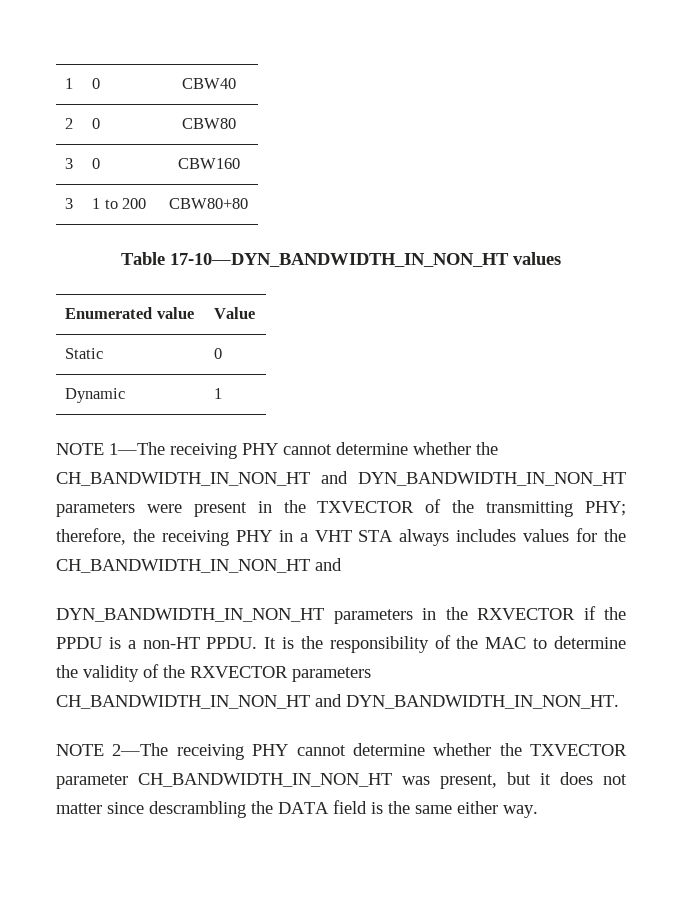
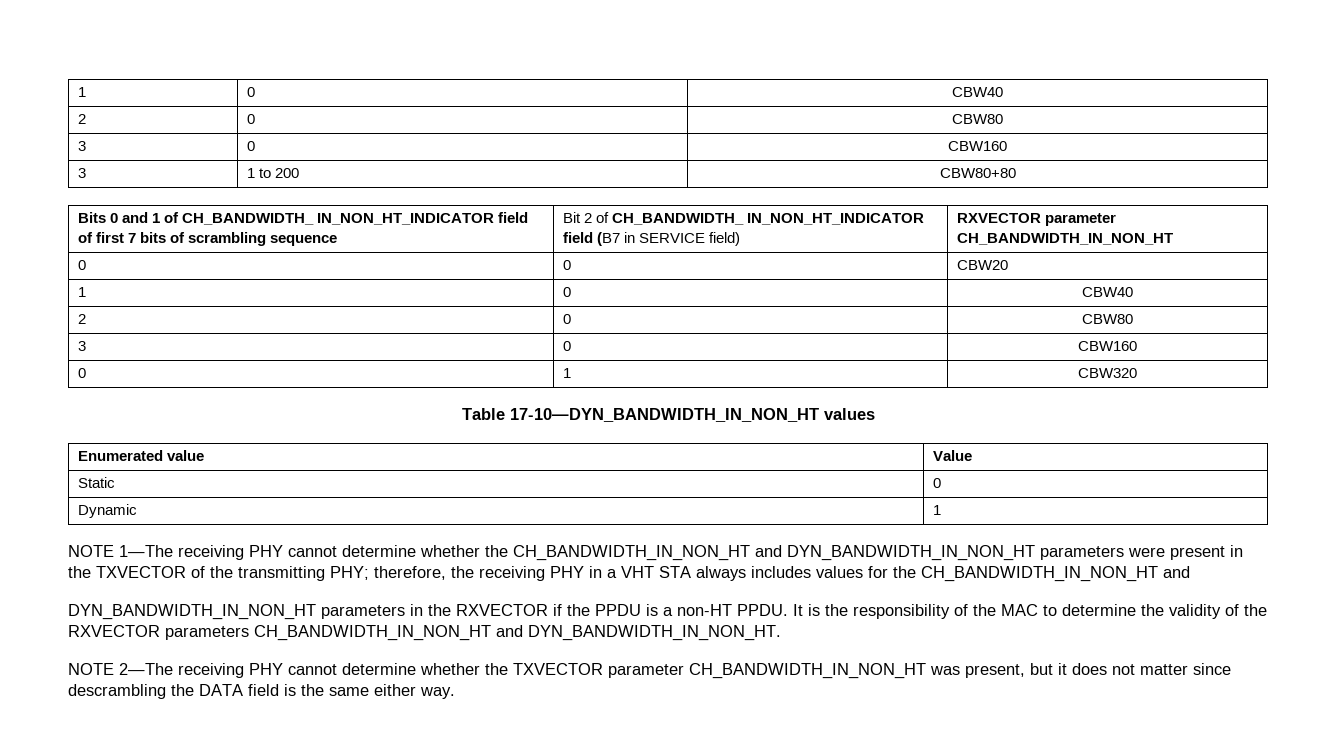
(248, 203) none -> [77,212,528,225] [77,232,337,246] [562,212,924,225] [562,232,740,246] [956,213,1116,226] [956,233,1173,245] [77,260,86,270] [562,260,571,270] [956,260,1008,270] [77,287,86,297] [562,287,571,297] [1082,287,1133,297] [77,314,86,324] [562,314,571,324] [1082,314,1133,324] [77,341,86,351] [562,341,571,351] [1078,341,1137,351] [77,368,86,378] [562,368,571,378] [1078,368,1137,378] // Bits 0 and 1 of CH_BANDWIDTH_ IN_NON_HT_INDICATOR field of first 7 bits of scrambling sequence | Bit 2 of CH_BANDWIDTH_ IN_NON_HT_INDICATOR field (B7 in SERVICE field) | RXVECTOR parameter CH_BANDWIDTH_IN_NON_HT // 0 | 0 | CBW20 // 1 | 0 | CBW40 // 2 | 0 | CBW80 // 3 | 0 | CBW160 // 0 | 1 | CBW320

